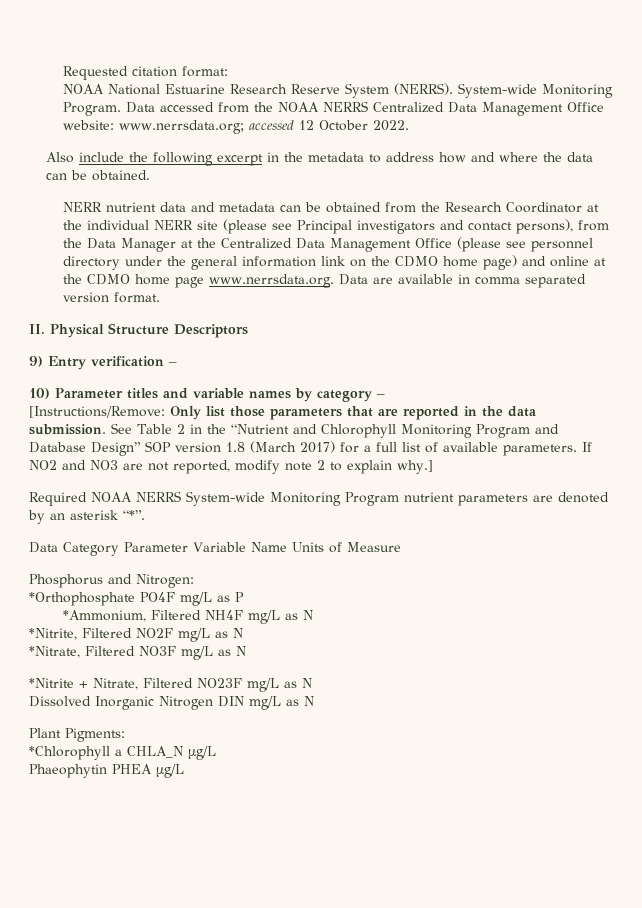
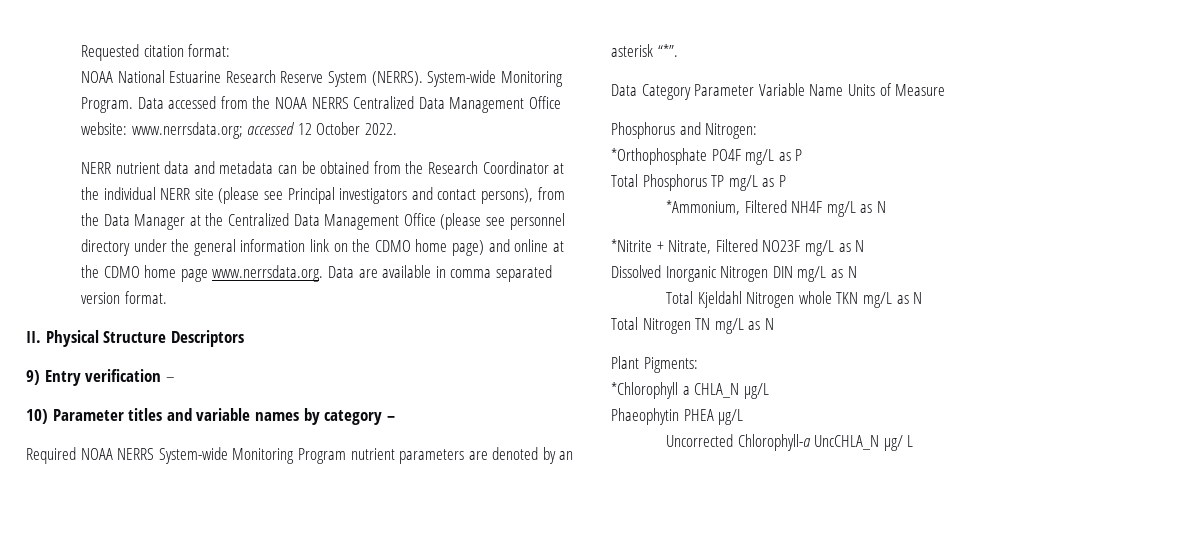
[46,152,594,166] [46,170,151,181] // Also include the following excerpt in the metadata to address how and where the data can be obtained. -> (397, 129) none
[29,406,536,420] [29,423,559,438] [29,441,592,456] [29,460,433,474] // [Instructions/Remove: Only list those parameters that are reported in the data submission. See Table 2 in the “Nutrient and Chlorophyll Monitoring Program and Database Design” SOP version 1.8 (March 2017) for a full list of available parameters. If NO2 and NO3 are not reported, modify note 2 to explain why.] -> (395, 418) none
(244, 597) none -> [611,174,786,191] // Total Phosphorus TP mg/L as P
[29,628,243,642] [29,646,246,660] // *Nitrite, Filtered NO2F mg/L as N // *Nitrate, Filtered NO3F mg/L as N -> (886, 207) none
(314, 701) none -> [666,291,923,308] [611,317,774,334] // Total Kjeldahl Nitrogen whole TKN mg/L as N // Total Nitrogen TN mg/L as N
(184, 771) none -> [666,434,914,451] // Uncorrected Chlorophyll-a UncCHLA_N μg/ L

